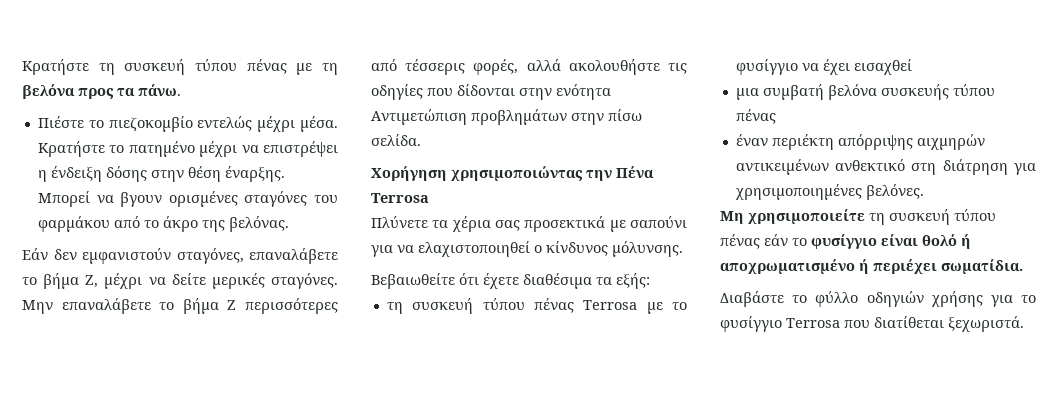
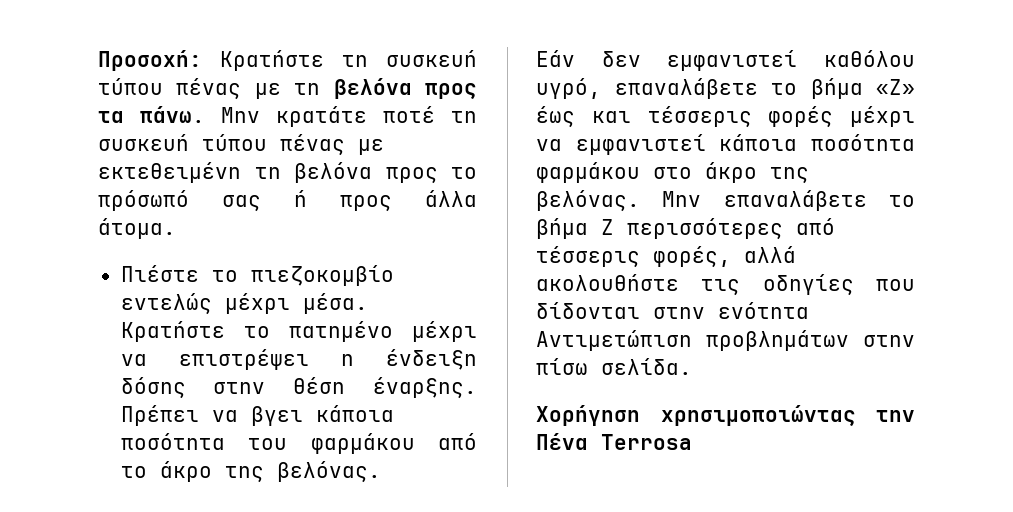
(22, 67) none -> [98,50,202,71] Προσοχή:
(181, 90) none -> [221,106,477,127] [98,134,384,156] [98,162,477,184] [98,190,477,212] [98,218,176,239] Μην κρατάτε ποτέ τη συσκευή τύπου πένας με εκτεθειμένη τη βελόνα προς το πρόσωπό σας ή προς άλλα άτομα.
[37,191,308,207] Μπορεί να βγουν ορισμένες σταγόνες -> [120,405,394,426] [120,433,225,450] Πρέπει να βγει κάποια ποσότητα
[82,248,338,264] [22,273,338,289] εμφανιστούν σταγόνες, επαναλάβετε το βήμα Ζ, μέχρι να δείτε μερικές σταγόνες. -> [667,50,915,71] [536,78,915,99] [536,106,915,128] [536,134,915,155] [536,162,809,184] [536,190,640,212] εμφανιστεί καθόλου υγρό, επαναλάβετε το βήμα «Ζ» έως και τέσσερις φορές μέχρι να εμφανιστεί κάποια ποσότητα φαρμάκου στο άκρο της βελόνας.
[371,216,687,232] [371,241,683,257] [371,273,650,289] [386,298,687,314] [735,59,912,75] [735,84,995,100] [735,109,776,124] [735,134,985,150] [735,159,1036,175] [734,184,924,200] [720,209,996,225] [720,234,971,249] [720,259,1023,274] [720,291,1036,307] [720,316,1024,332] // Πλύνετε τα χέρια σας προσεκτικά με σαπούνι για να ελαχιστοποιηθεί ο κίνδυνος μόλυνσης. // Βεβαιωθείτε ότι έχετε διαθέσιμα τα εξής: // τη συσκευή τύπου πένας Terrosa με το φυσίγγιο να έχει εισαχθεί // μια συμβατή βελόνα συσκευής τύπου πένας // έναν περιέκτη απόρριψης αιχμηρών αντικειμένων ανθεκτικό στη διάτρηση για χρησιμοποιημένες βελόνες. // Μη χρησιμοποιείτε τη συσκευή τύπου πένας εάν το φυσίγγιο είναι θολό ή αποχρωματισμένο ή περιέχει σωματίδια. // Διαβάστε το φύλλο οδηγιών χρήσης για το φυσίγγιο Terrosa που διατίθεται ξεχωριστά. -> (692, 442) none

